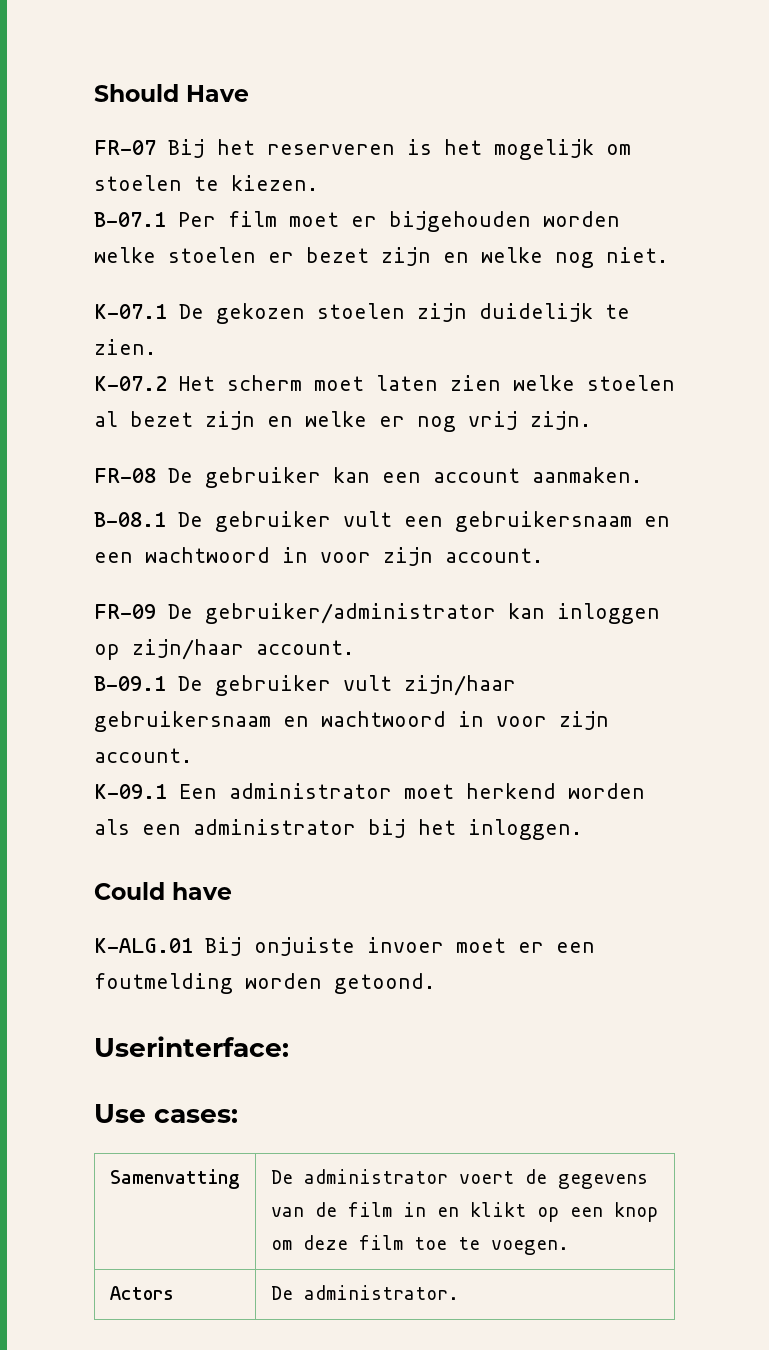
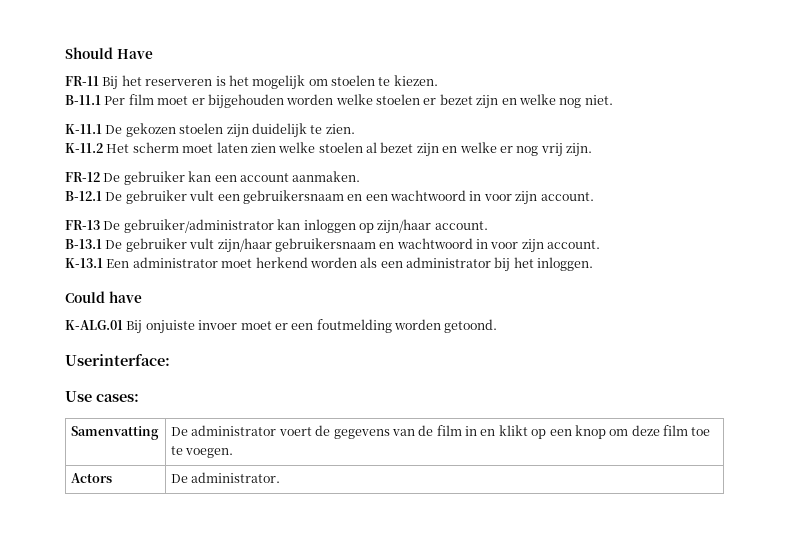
[94,140,156,155] FR-07 -> [65,76,99,86] FR-11
[94,212,166,227] B-07.1 -> [65,95,101,105] B-11.1
[94,304,167,319] K-07.1 -> [65,124,102,134] K-11.1
[94,376,167,391] K-07.2 -> [65,143,103,153] K-11.2
[94,468,156,483] FR-08 -> [65,172,100,182] FR-12
[94,512,166,527] B-08.1 -> [65,191,102,201] B-12.1
[94,604,156,619] FR-09 -> [65,220,100,230] FR-13
[94,676,166,691] B-09.1 -> [65,239,102,249] B-13.1
[94,784,167,799] K-09.1 -> [65,258,103,268] K-13.1

